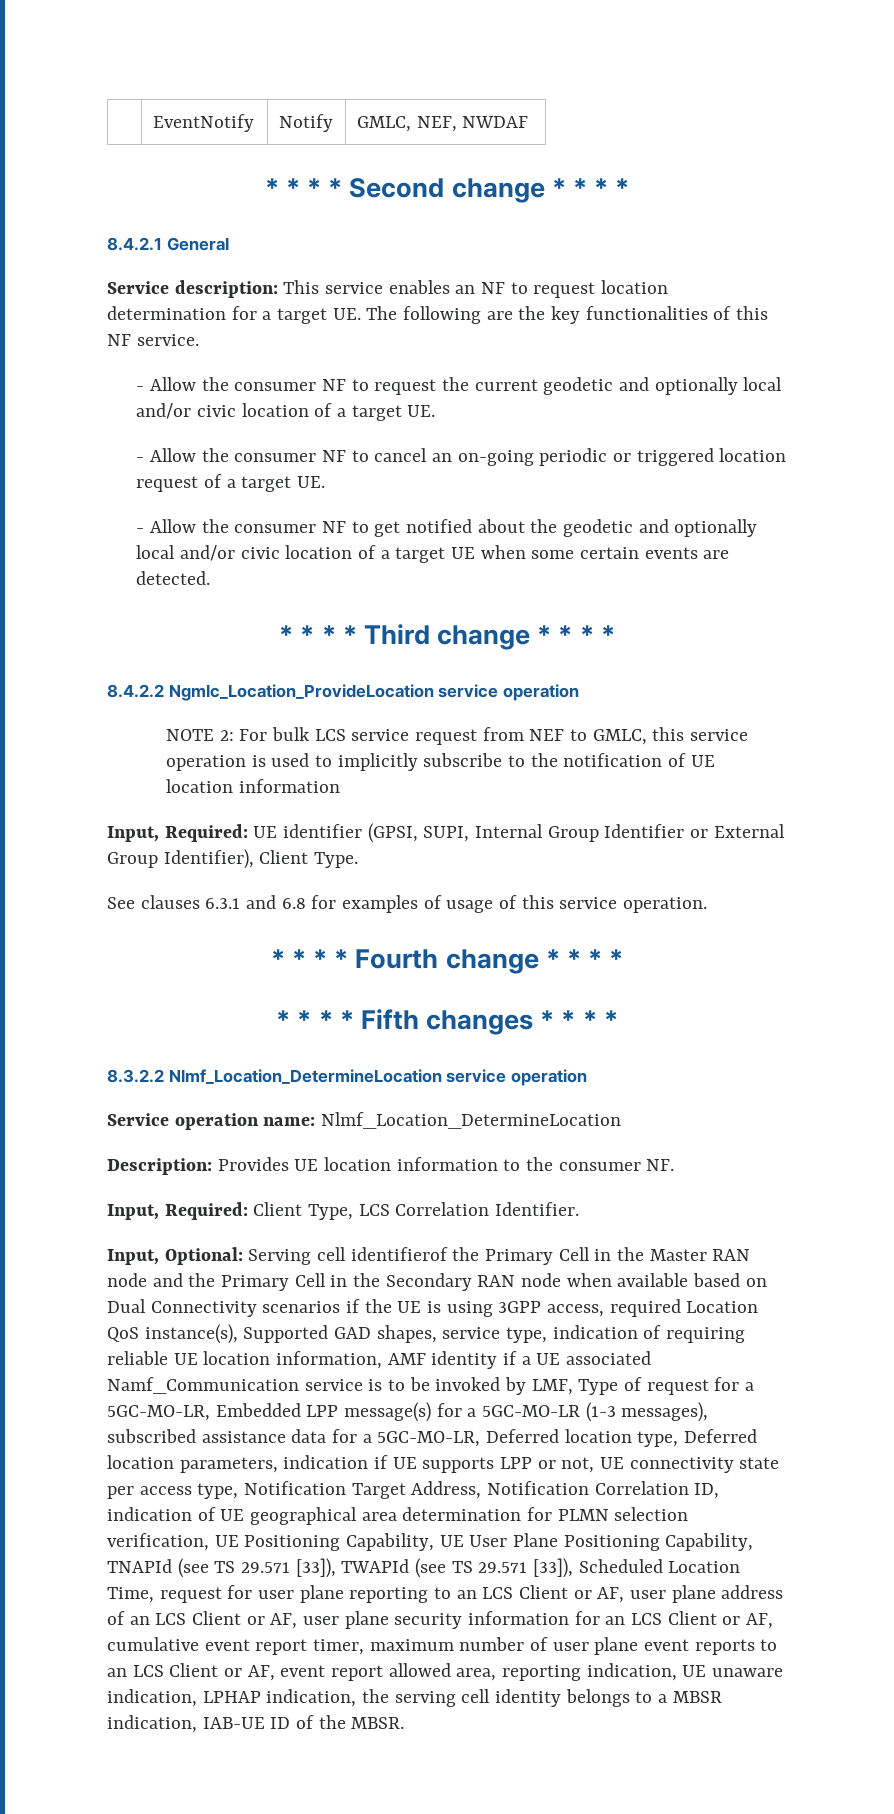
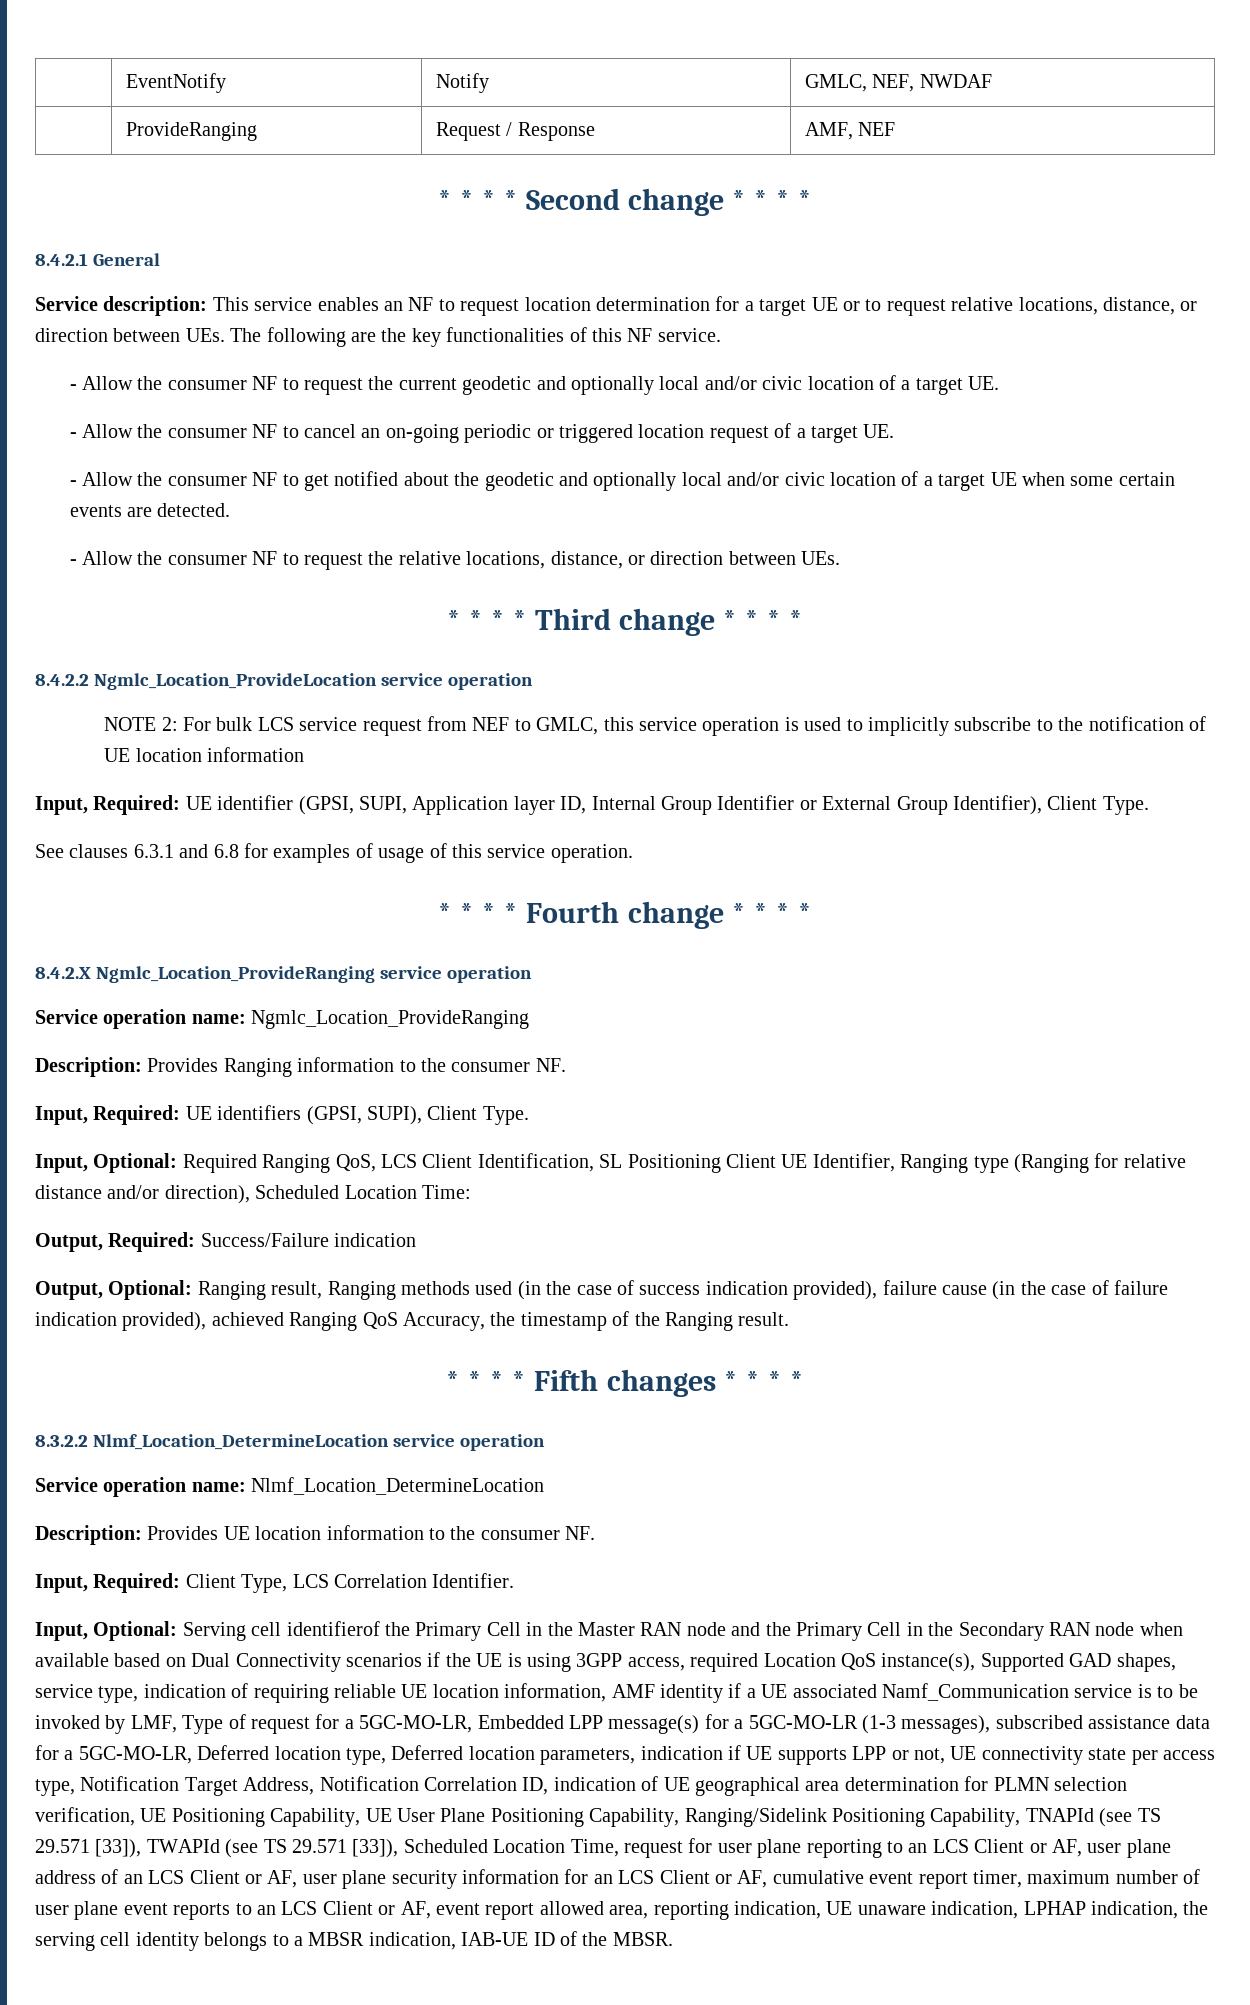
(529, 122) none -> [125,122,257,141] [435,122,595,141] [804,122,896,140] // | ProvideRanging | Request / Response | AMF, NEF
[332,308,361,320] UE. -> [811,297,1198,316] [35,328,225,342] UE or to request relative locations, distance, or direction between UEs.
(211, 578) none -> [69,551,841,570] // - Allow the consumer NF to request the relative locations, distance, or direction between UEs.
(470, 834) none -> [412,796,587,815] Application layer ID,
(624, 958) none -> [35,966,533,983] [35,1009,530,1029] [35,1057,566,1077] [35,1105,529,1125] [35,1153,1186,1173] [35,1185,471,1204] [35,1232,417,1252] [35,1280,1168,1300] [35,1311,790,1331] // 8.4.2.X Ngmlc_Location_ProvideRanging service operation // Service operation name: Ngmlc_Location_ProvideRanging // Description: Provides Ranging information to the consumer NF. // Input, Required: UE identifiers (GPSI, SUPI), Client Type. // Input, Optional: Required Ranging QoS, LCS Client Identification, SL Positioning Client UE Identifier, Ranging type (Ranging for relative distance and/or direction), Scheduled Location Time: // Output, Required: Success/Failure indication // Output, Optional: Ranging result, Ranging methods used (in the case of success indication provided), failure cause (in the case of failure indication provided), achieved Ranging QoS Accuracy, the timestamp of the Ranging result.
(754, 1542) none -> [684,1808,1021,1827] Ranging/Sidelink Positioning Capability,

